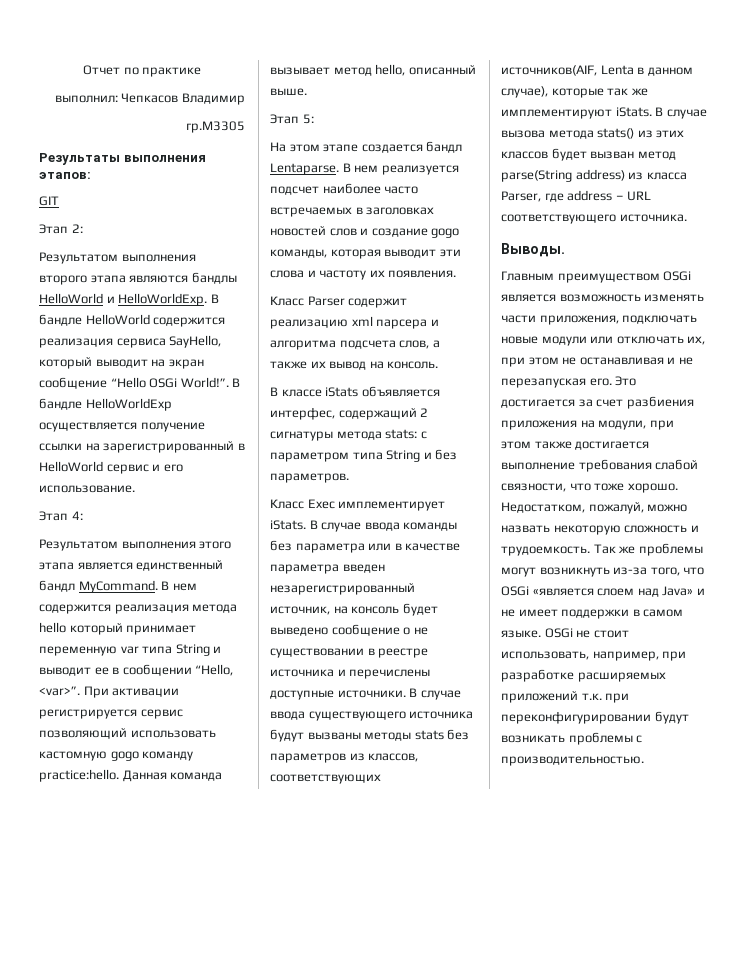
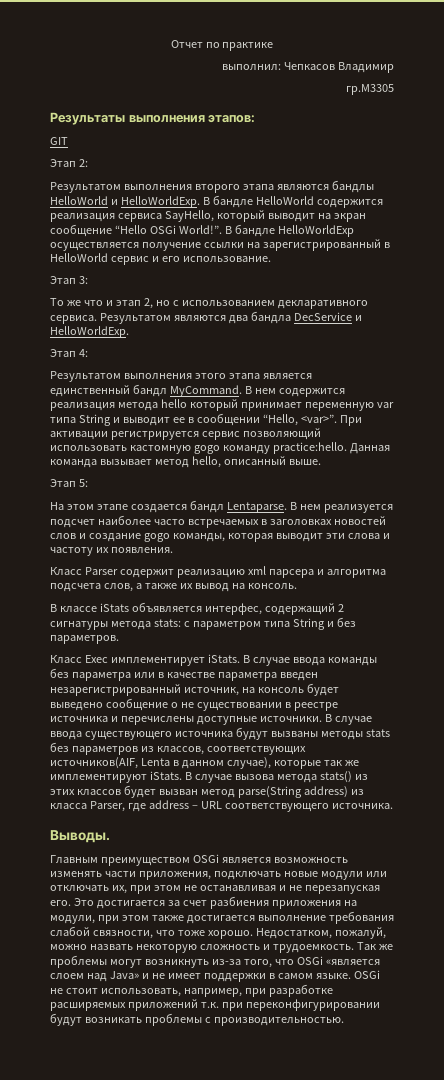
(135, 489) none -> [50,276,88,284] [50,298,368,309] [50,311,362,324] [50,326,129,338] // Этап 3: // То же что и этап 2, но с использованием декларативного сервиса. Результатом являются два бандла DecService и HelloWorldExp.

